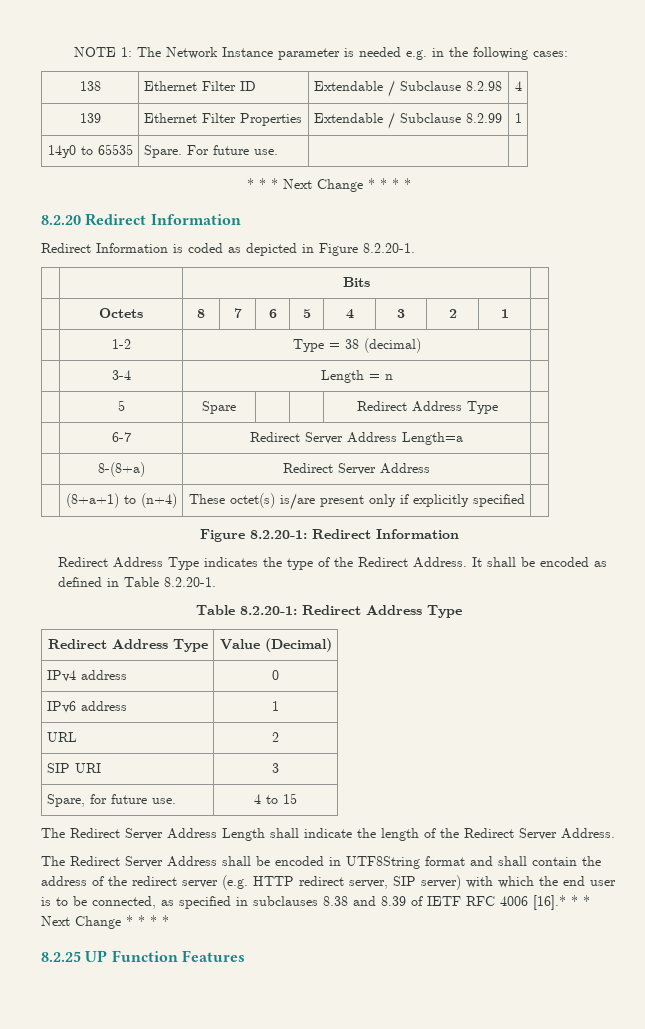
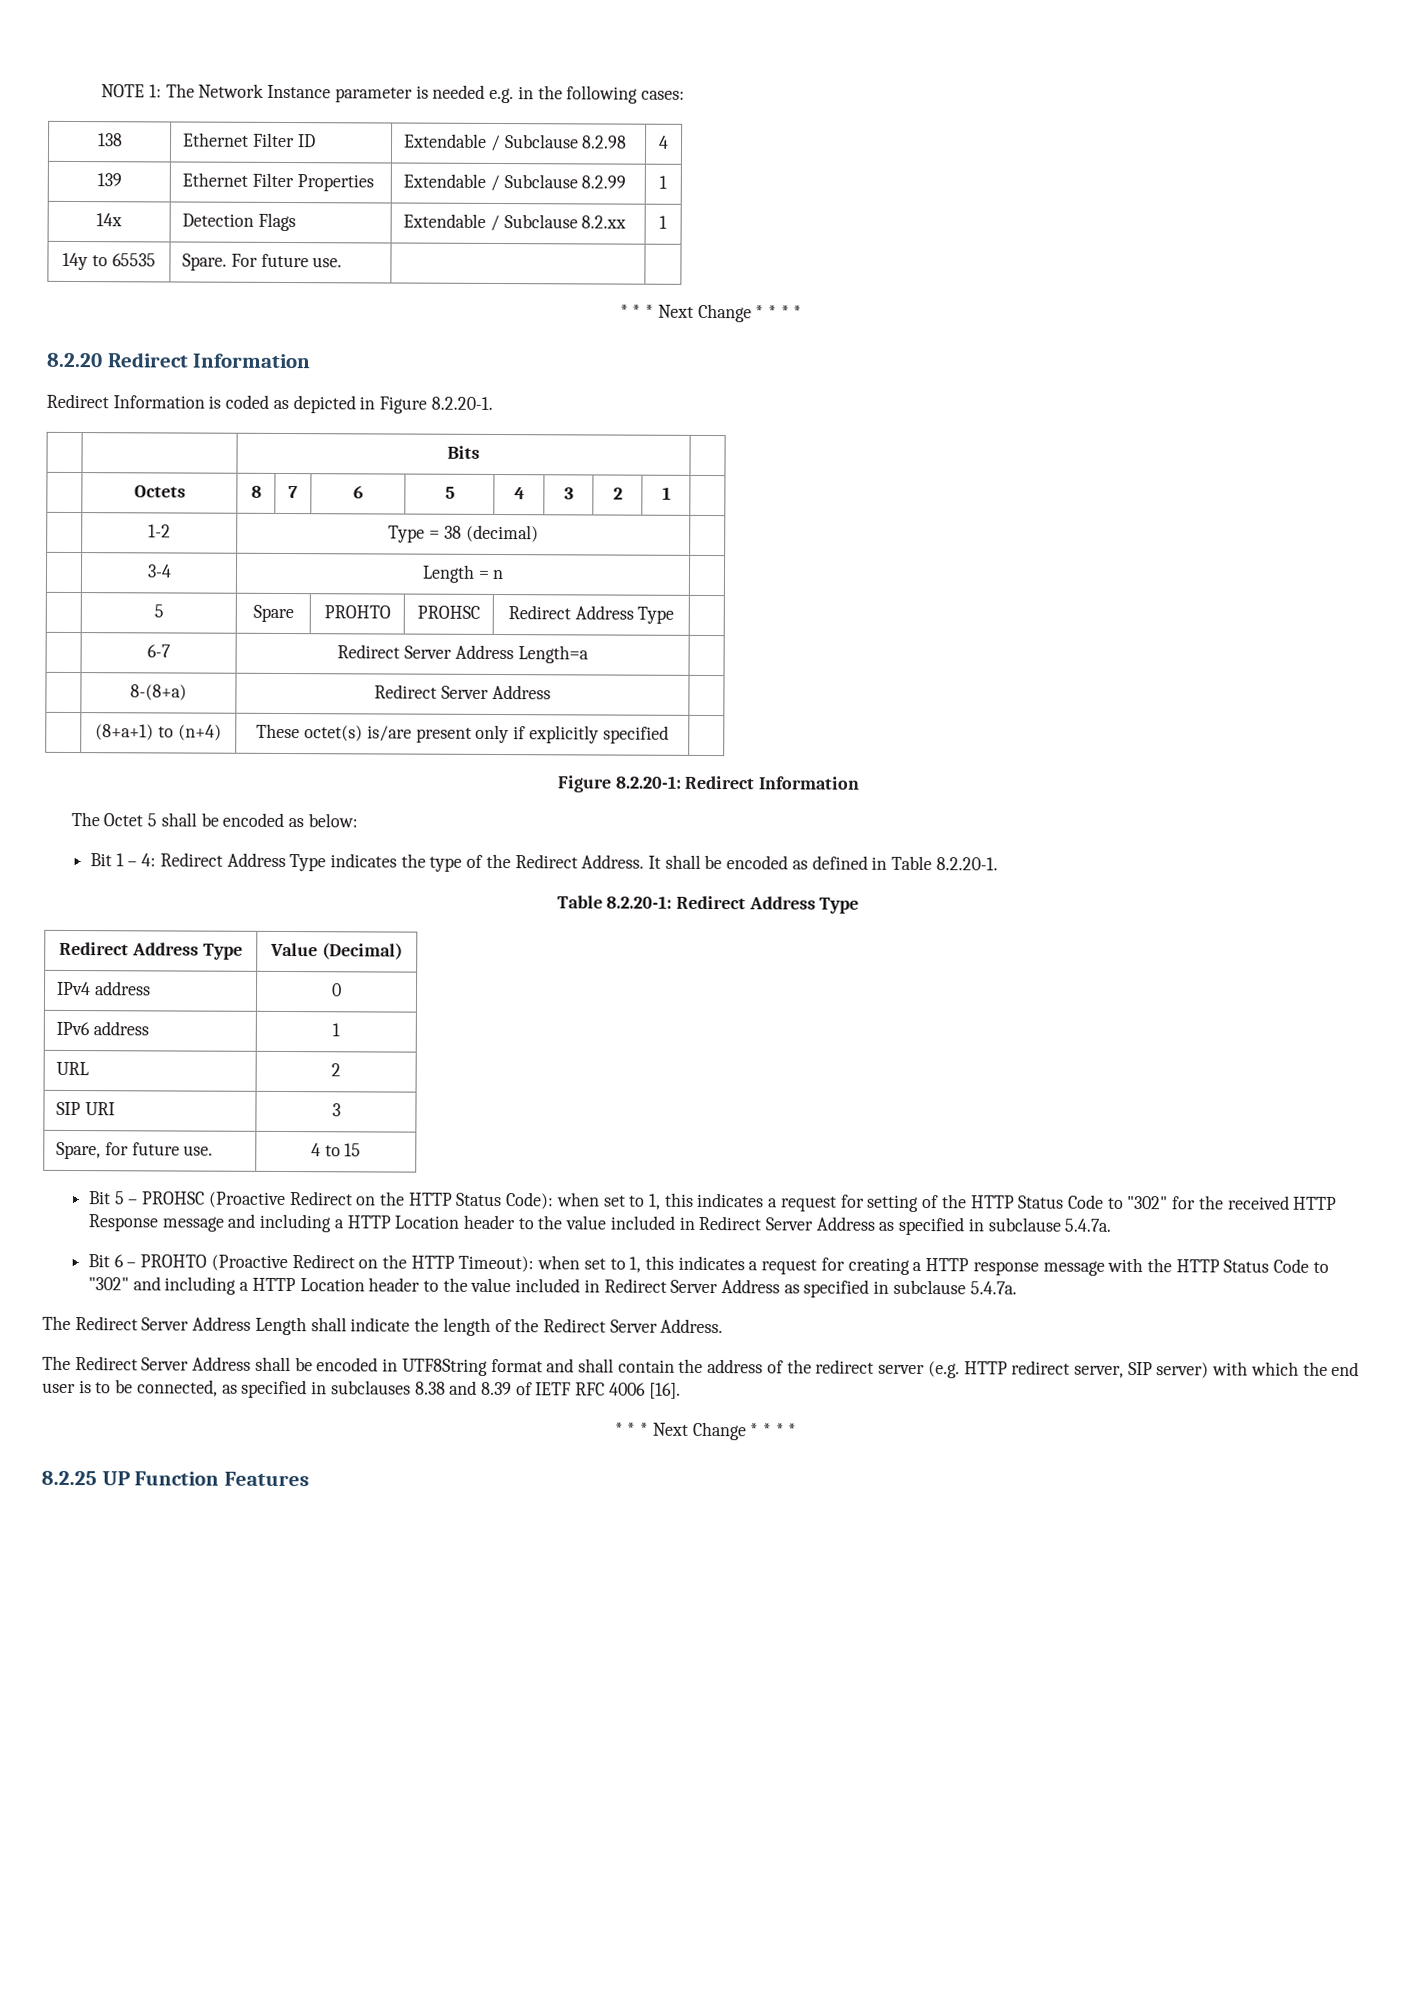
[47,145,76,158] 14y0 -> [96,213,122,227] [182,212,296,232] [403,213,627,232] [659,215,667,229] [62,252,89,271] 14x | Detection Flags | Extendable / Subclause 8.2.xx | 1 // 14y
(236, 407) | -> [323,605,391,619] [417,605,480,619] PROHTO | PROHSC
(459, 534) none -> [70,811,358,828] [89,853,157,867] The Octet 5 shall be encoded as below: // Bit 1 – 4:
(297, 798) none -> [88,1191,1338,1212] [87,1213,1112,1236] [87,1254,1329,1276] [87,1276,1017,1298] // Bit 5 – PROHSC (Proactive Redirect on the HTTP Status Code): when set to 1, this indicates a request for setting of the HTTP Status Code to "302" for the received HTTP Response message and including a HTTP Location header to the value included in Redirect Server Address as specified in subclause 5.4.7a. // Bit 6 – PROHTO (Proactive Redirect on the HTTP Timeout): when set to 1, this indicates a request for creating a HTTP response message with the HTTP Status Code to "302" and including a HTTP Location header to the value included in Redirect Server Address as specified in subclause 5.4.7a.
[533,895,566,910] [16].* -> [648,1382,681,1399] [613,1422,623,1436] [16]. // *

